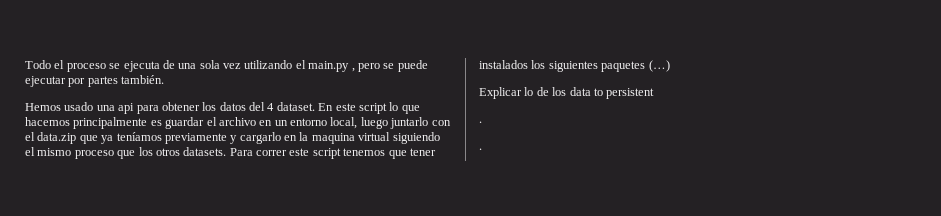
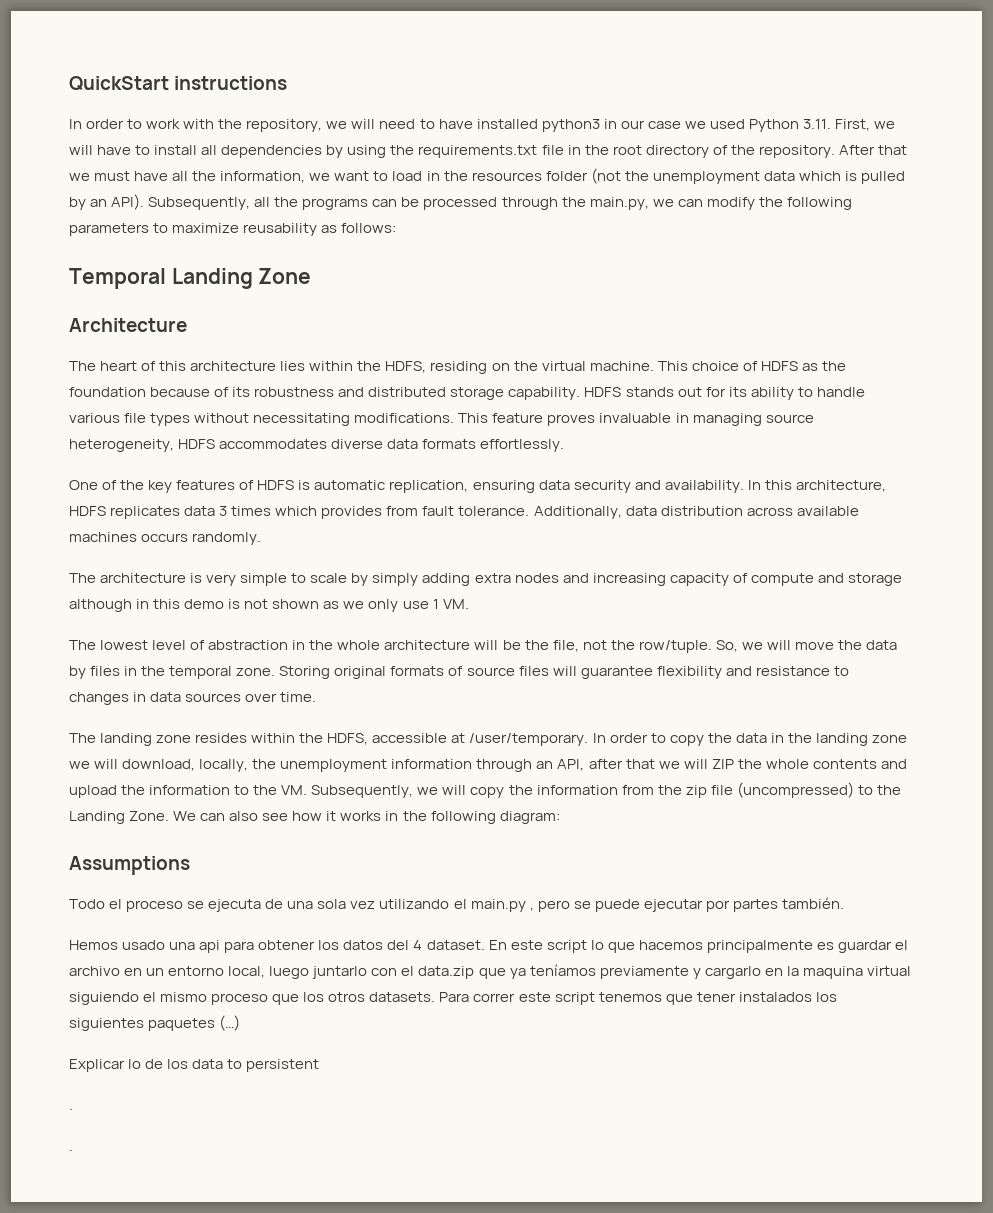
(25, 64) none -> [69,76,288,91] [69,119,896,132] [69,145,907,158] [69,168,905,184] [69,194,852,210] [69,223,397,236] [69,268,312,289] [69,318,187,332] [69,361,846,374] [69,387,865,400] [69,413,814,426] [69,439,565,452] [69,480,886,493] [69,506,859,519] [69,532,262,545] [69,573,902,586] [69,599,469,612] [69,640,898,653] [69,666,849,679] [69,692,317,705] [69,733,907,746] [69,759,907,772] [69,782,901,798] [69,811,560,824] [69,856,190,875] QuickStart instructions // In order to work with the repository, we will need to have installed python3 in our case we used Python 3.11. First, we will have to install all dependencies by using the requirements.txt file in the root directory of the repository. After that we must have all the information, we want to load in the resources folder (not the unemployment data which is pulled by an API). Subsequently, all the programs can be processed through the main.py, we can modify the following parameters to maximize reusability as follows: // Temporal Landing Zone // Architecture // The heart of this architecture lies within the HDFS, residing on the virtual machine. This choice of HDFS as the foundation because of its robustness and distributed storage capability. HDFS stands out for its ability to handle various file types without necessitating modifications. This feature proves invaluable in managing source heterogeneity, HDFS accommodates diverse data formats effortlessly. // One of the key features of HDFS is automatic replication, ensuring data security and availability. In this architecture, HDFS replicates data 3 times which provides from fault tolerance. Additionally, data distribution across available machines occurs randomly. // The architecture is very simple to scale by simply adding extra nodes and increasing capacity of compute and storage although in this demo is not shown as we only use 1 VM. // The lowest level of abstraction in the whole architecture will be the file, not the row/tuple. So, we will move the data by files in the temporal zone. Storing original formats of source files will guarantee flexibility and resistance to changes in data sources over time. // The landing zone resides within the HDFS, accessible at /user/temporary. In order to copy the data in the landing zone we will download, locally, the unemployment information through an API, after that we will ZIP the whole contents and upload the information to the VM. Subsequently, we will copy the information from the zip file (uncompressed) to the Landing Zone. We can also see how it works in the following diagram: // Assumptions //

